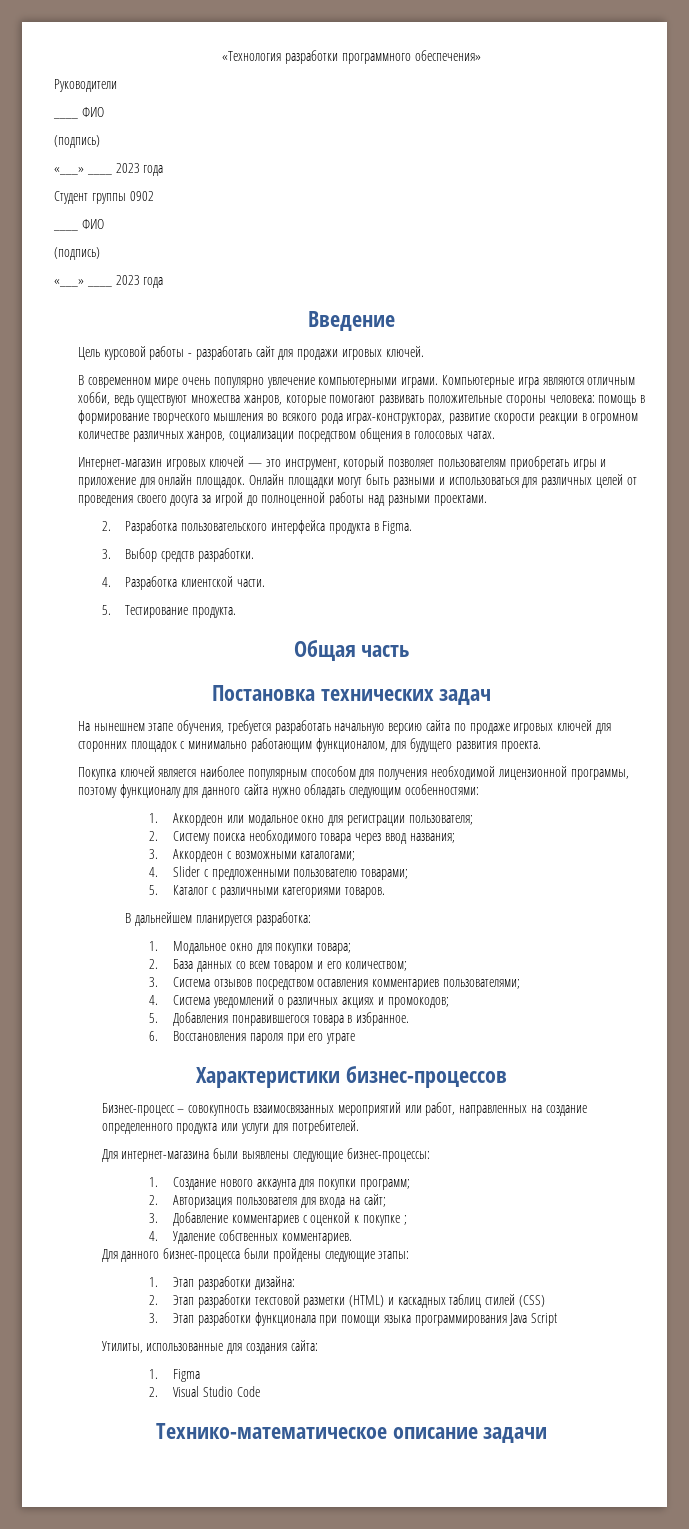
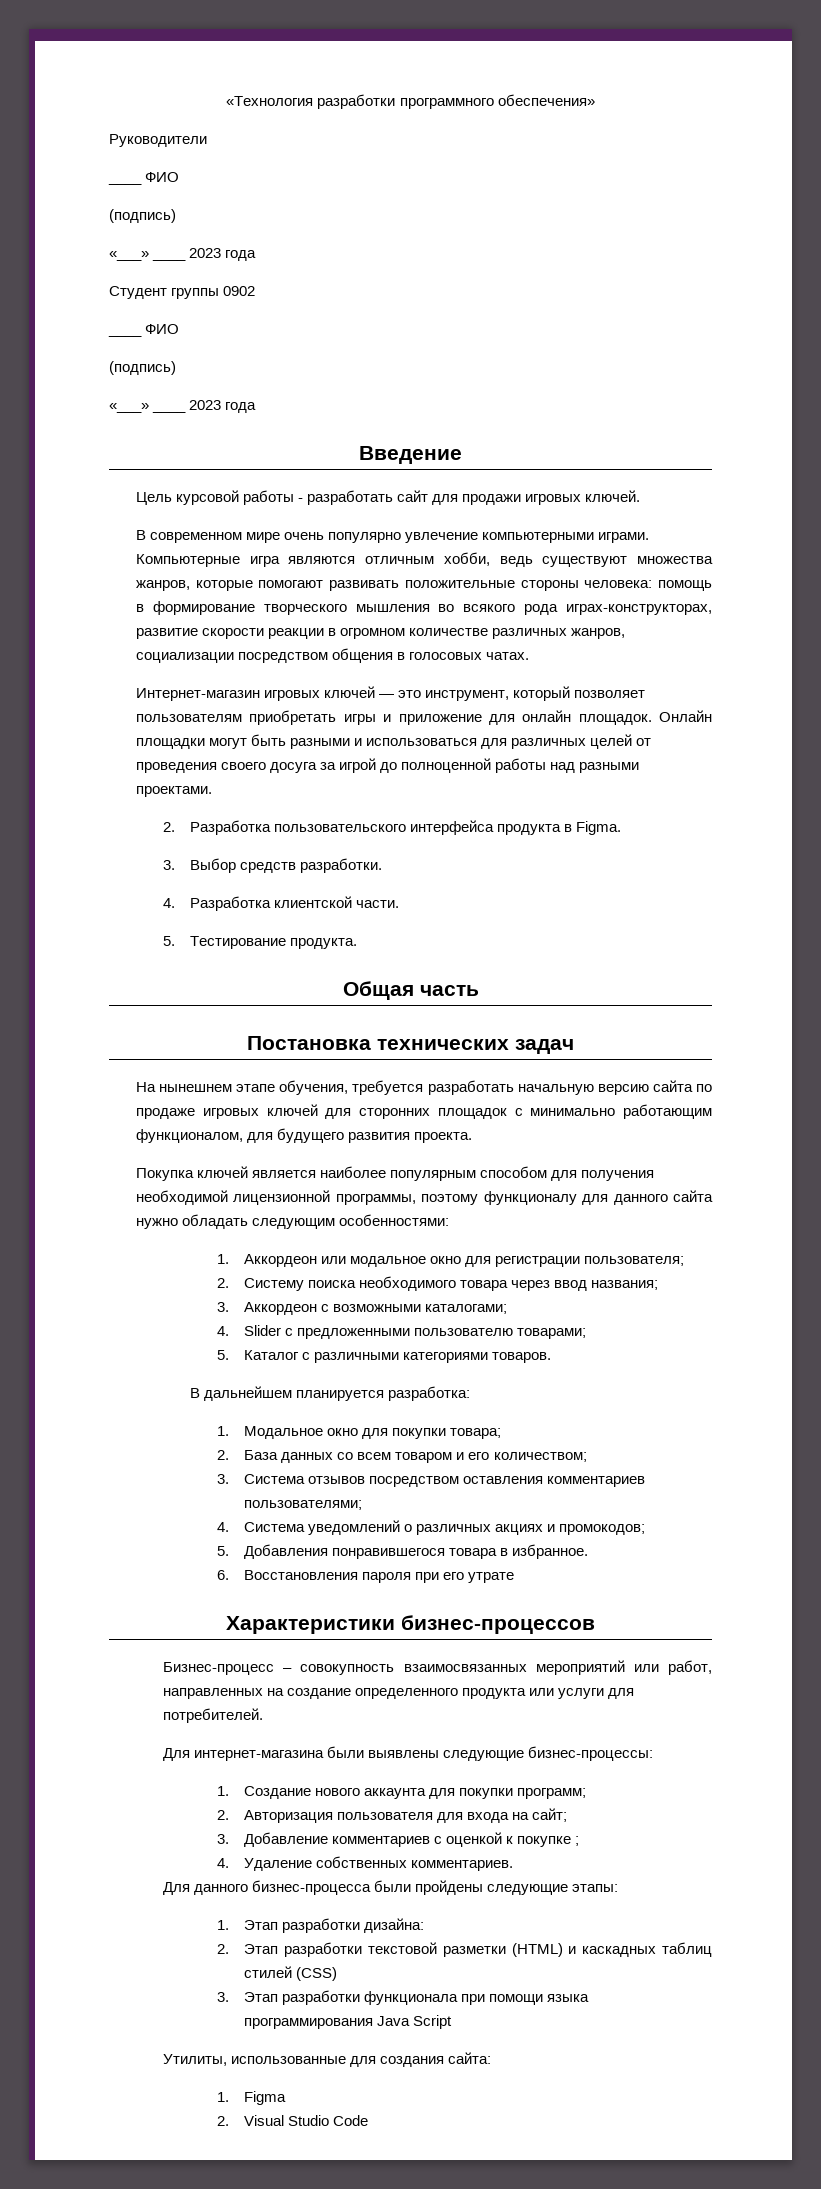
[155,1423,548,1443] // Технико-математическое описание задачи -> (369, 2120) none

